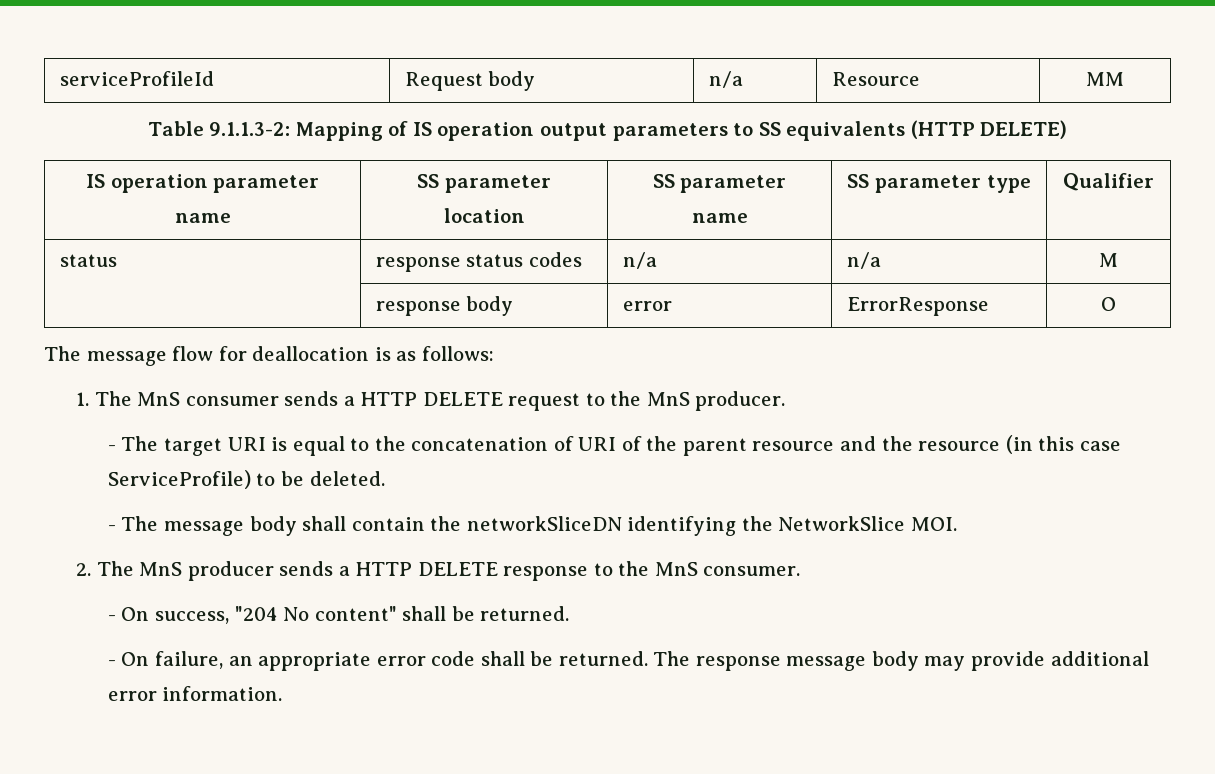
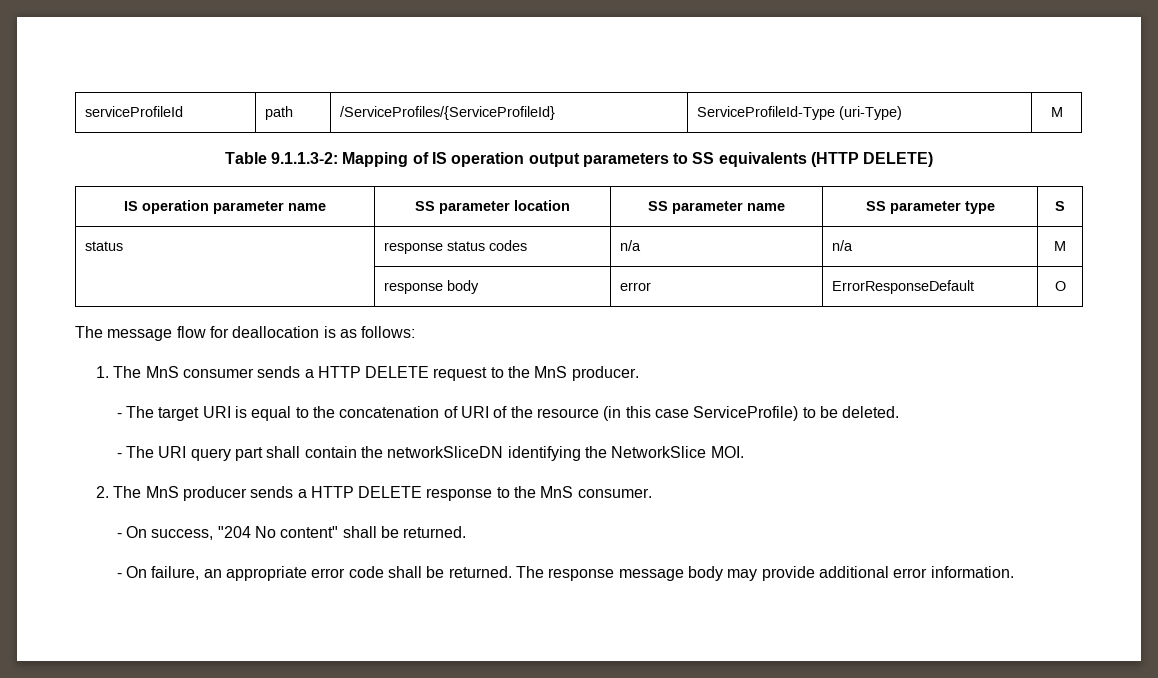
[404,71,536,91] [708,71,743,88] [831,72,920,86] [1086,72,1124,86] Request body | n/a | Resource | MM -> [265,106,294,120] [340,106,556,120] [697,106,903,120] [1050,107,1063,117] path | /ServiceProfiles/{ServiceProfileId} | ServiceProfileId-Type (uri-Type) | M
[1063,173,1154,191] Qualifier -> [1055,201,1065,211] S
[846,297,989,316] ErrorResponse -> [832,280,975,294] ErrorResponseDefault
[682,436,913,456] parent resource and the -> (533, 412) none
[164,516,297,536] message body -> [158,446,264,461] URI query part

